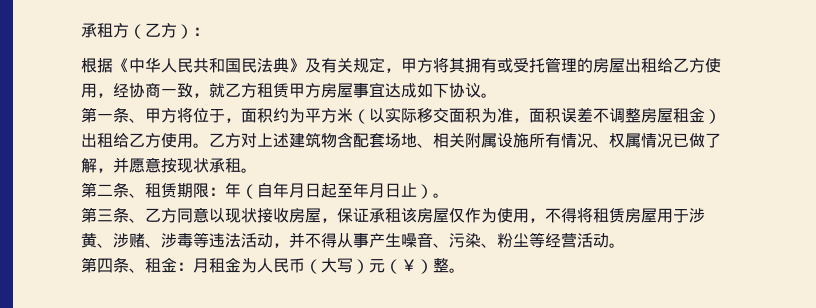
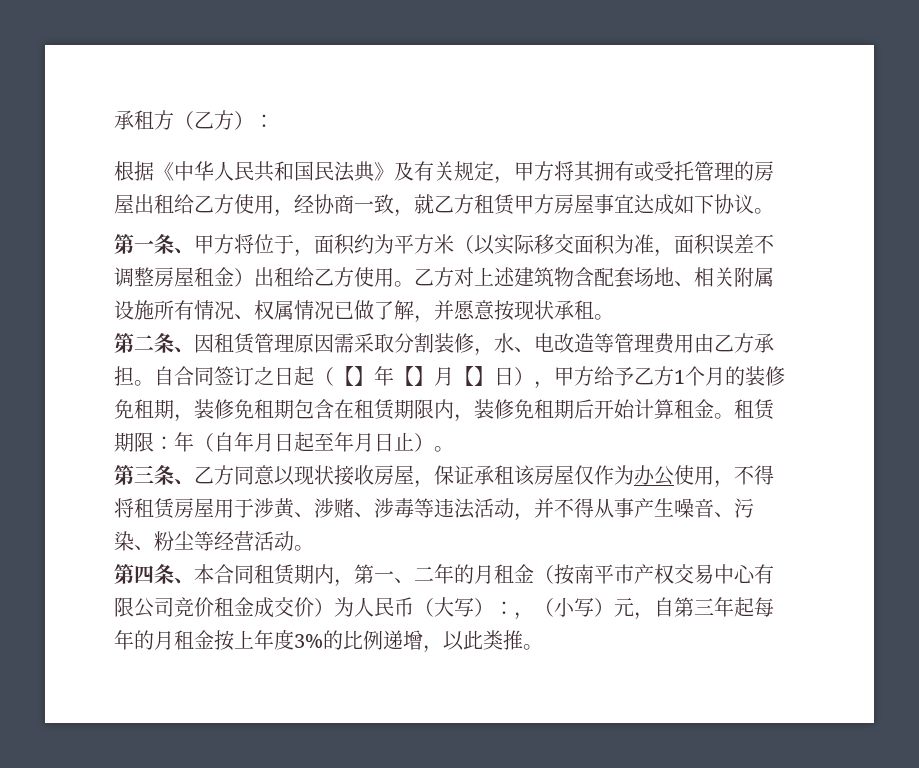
(145, 195) none -> [194,333,774,356] [114,366,785,389] [114,399,734,422] 因租赁管理原因需采取分割装修，水、电改造等管理费用由乙方承担。自合同签订之日起（【】年【】月【】日），甲方给予乙方1个月的装修免租期，装修免租期包含在租赁期限内，装修免租期后开始计算租金。
(497, 215) none -> [634,465,674,486] 办公
[145,258,449,274] 租金：月租金为人民币（大写）元（￥）整 -> [194,564,774,587] [114,597,774,620] [114,629,523,653] 本合同租赁期内，第一、二年的月租金（按南平市产权交易中心有限公司竞价租金成交价）为人民币（大写）：，（小写）元，自第三年起每年的月租金按上年度3%的比例递增，以此类推

